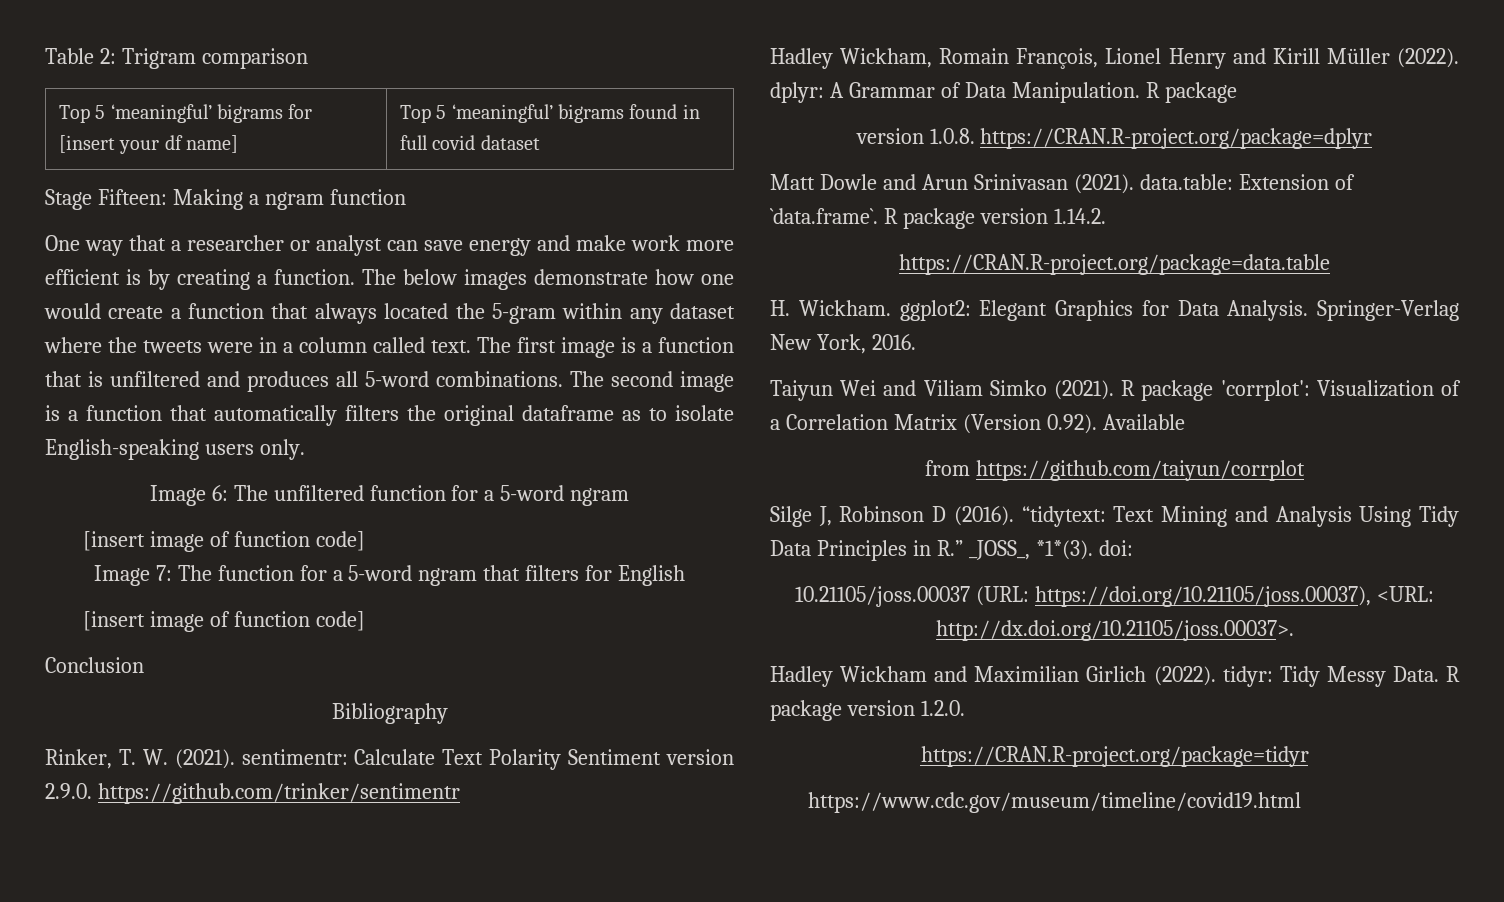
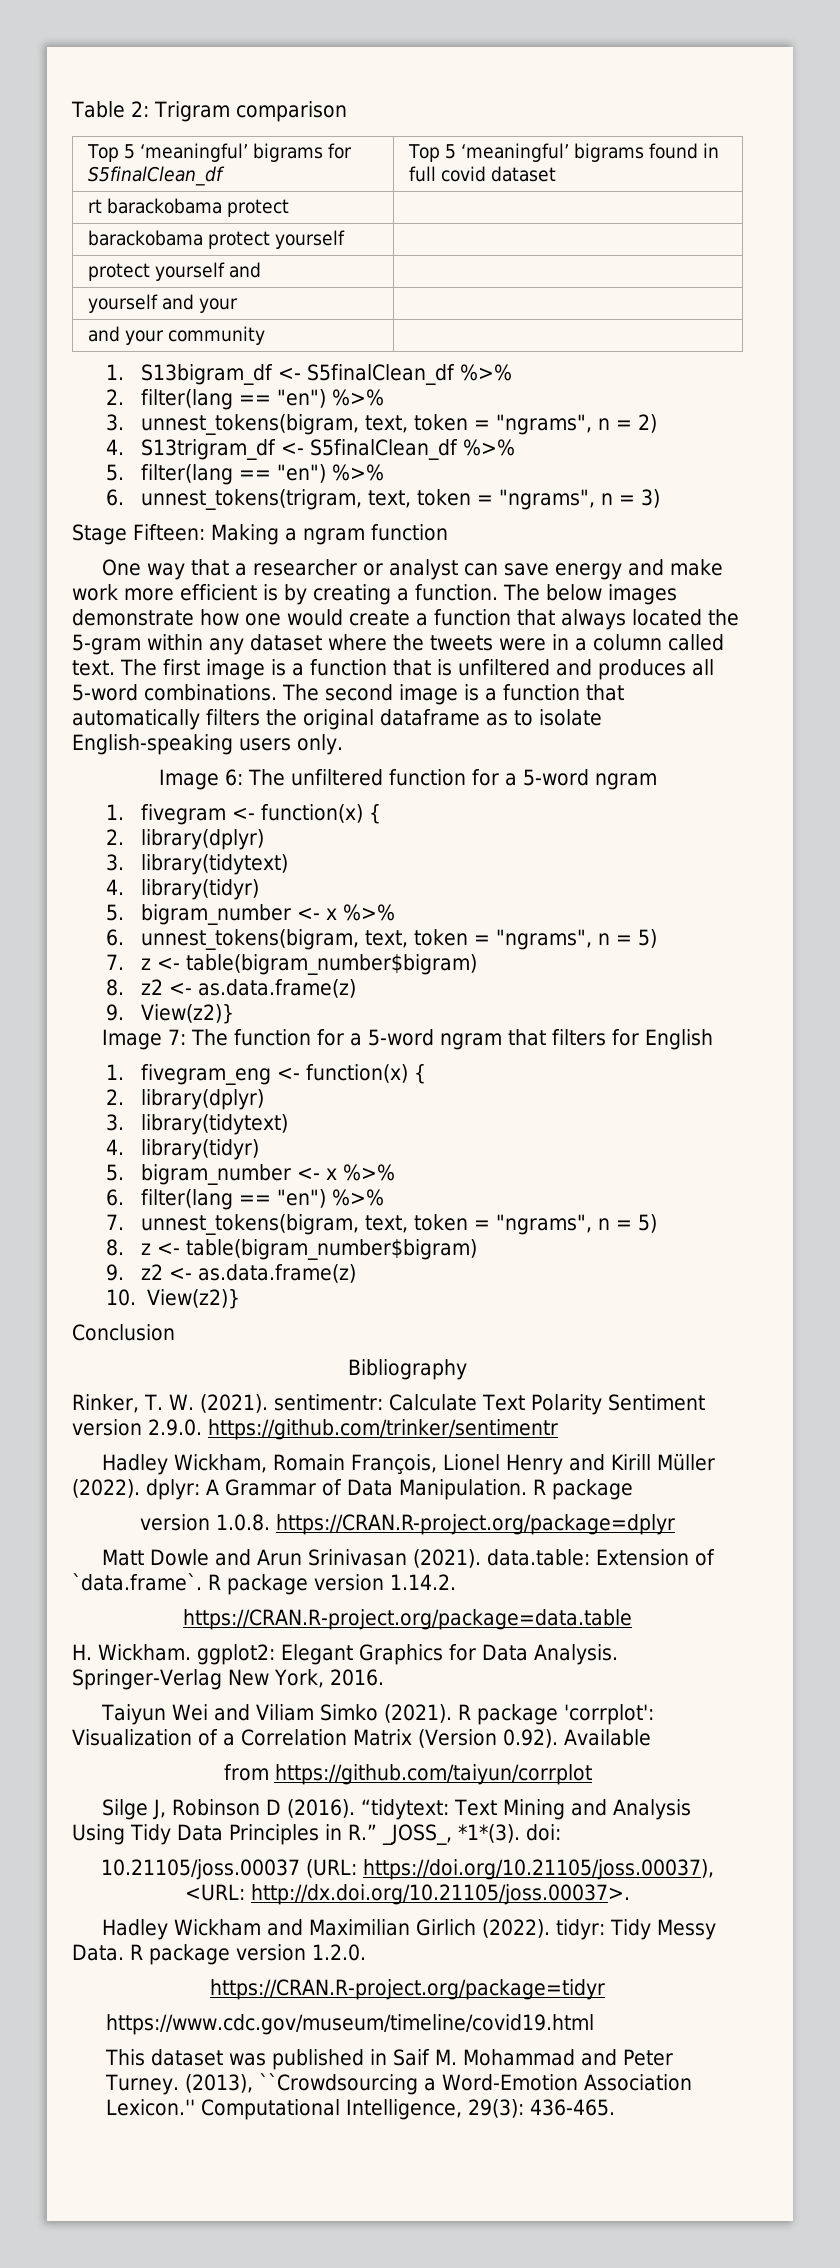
[58,135,239,154] [insert your df name] -> [87,166,225,186] S5finalClean_df
(540, 142) none -> [87,198,289,217] [87,230,345,249] [87,262,261,281] [87,294,238,313] [87,326,265,345] [106,364,512,385] [106,389,384,410] [106,414,657,435] [106,439,515,460] [106,464,384,485] [106,489,660,510] // rt barackobama protect | // barackobama protect yourself | // protect yourself and | // yourself and your | // and your community | // 1. S13bigram_df <- S5finalClean_df %>% // 2. filter(lang == "en") %>% // 3. unnest_tokens(bigram, text, token = "ngrams", n = 2) // 4. S13trigram_df <- S5finalClean_df %>% // 5. filter(lang == "en") %>% // 6. unnest_tokens(trigram, text, token = "ngrams", n = 3)
[83,531,366,552] [insert image of function code] -> [106,804,381,825] [106,829,264,850] [106,854,288,875] [106,879,259,900] [106,904,395,925] [106,929,657,950] [106,954,477,975] [106,979,356,998] [106,1004,234,1024] 1. fivegram <- function(x) { // 2. library(dplyr) // 3. library(tidytext) // 4. library(tidyr) // 5. bigram_number <- x %>% // 6. unnest_tokens(bigram, text, token = "ngrams", n = 5) // 7. z <- table(bigram_number$bigram) // 8. z2 <- as.data.frame(z) // 9. View(z2)}
[83,611,366,632] [insert image of function code] -> [106,1064,426,1085] [106,1089,264,1110] [106,1114,288,1135] [106,1139,259,1160] [106,1164,395,1185] [106,1189,384,1210] [106,1214,657,1235] [106,1239,477,1260] [106,1264,356,1283] [106,1289,240,1309] 1. fivegram_eng <- function(x) { // 2. library(dplyr) // 3. library(tidytext) // 4. library(tidyr) // 5. bigram_number <- x %>% // 6. filter(lang == "en") %>% // 7. unnest_tokens(bigram, text, token = "ngrams", n = 5) // 8. z <- table(bigram_number$bigram) // 9. z2 <- as.data.frame(z) // 10. View(z2)}
(1302, 802) none -> [105,2049,674,2070] [105,2073,693,2095] [106,2099,616,2120] // This dataset was published in Saif M. Mohammad and Peter Turney. (2013), ``Crowdsourcing a Word-Emotion Association Lexicon.'' Computational Intelligence, 29(3): 436-465.

